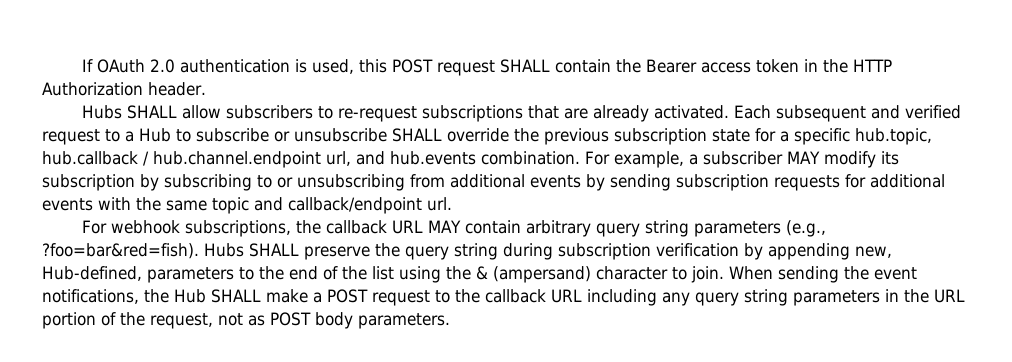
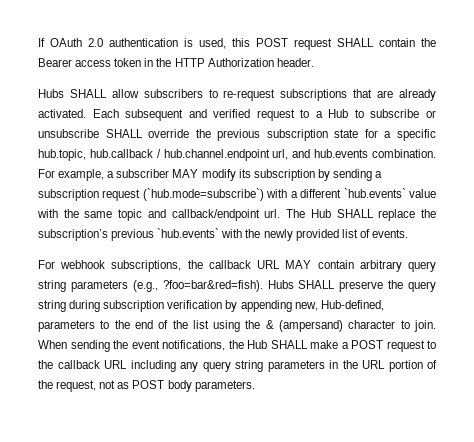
[164,174,945,191] [42,198,93,211] subscribing to or unsubscribing from additional events by sending subscription requests for additional events -> [332,169,383,181] [38,188,436,201] sending a subscription request (`hub.mode=subscribe`) with a different `hub.events` value
(452, 204) none -> [286,209,437,221] [38,228,408,241] The Hub SHALL replace the subscription’s previous `hub.events` with the newly provided list of events.

